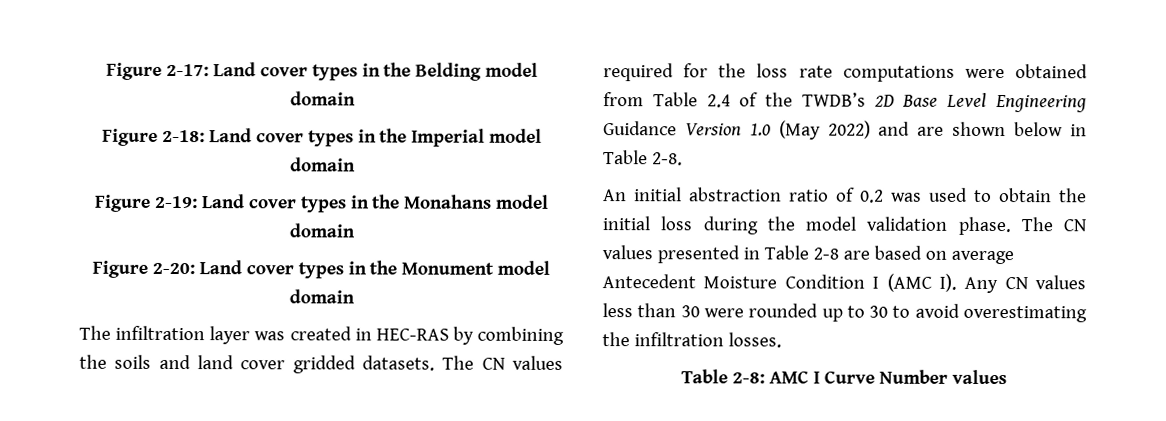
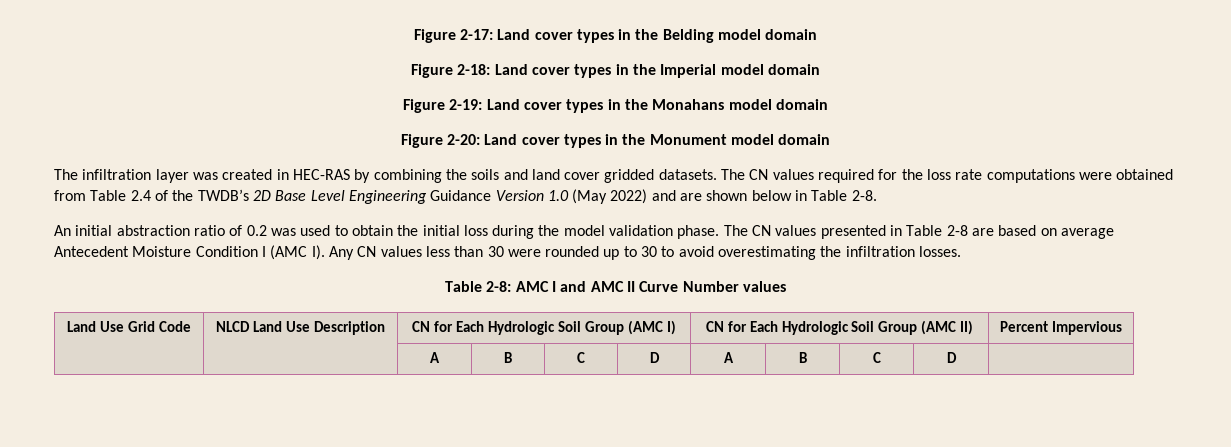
(820, 377) none -> [560,281,635,292] and AMC II
(1007, 377) none -> [67,321,191,332] [216,321,385,335] [412,320,676,335] [705,320,974,335] [1000,321,1122,335] [430,352,440,363] [504,352,512,363] [577,352,585,363] [649,352,660,363] [723,352,734,363] [798,352,807,363] [872,352,881,363] [946,352,957,363] // Land Use Grid Code | NLCD Land Use Description | CN for Each Hydrologic Soil Group (AMC I) | CN for Each Hydrologic Soil Group (AMC II) | Percent Impervious // | | A | B | C | D | A | B | C | D |

